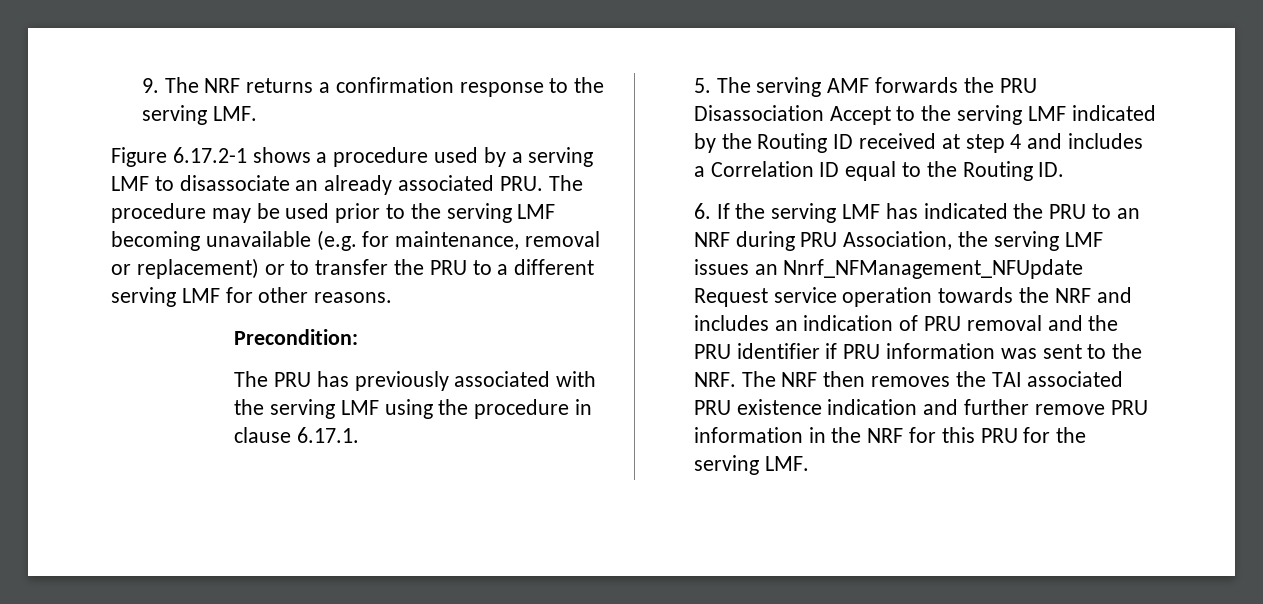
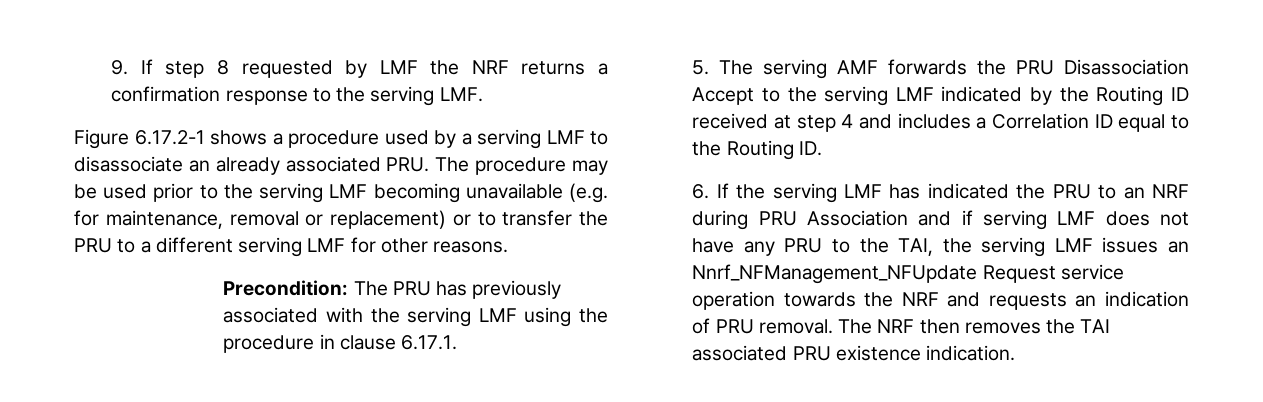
[164,77,199,93] The -> [140,59,460,78] If step 8 requested by LMF the
(359, 337) // -> (349, 288) none
[843,231,953,250] Association, -> [806,210,1189,230] [692,238,934,256] Association and if serving LMF does not have any PRU to the TAI,
[693,315,769,331] includes -> [988,293,1067,310] requests
[966,315,1119,331] [693,343,1143,359] [693,372,736,387] removal and the PRU identifier if PRU information was sent to the NRF. -> [758,319,833,334] removal.
[827,399,1148,415] [693,427,1087,443] [693,455,809,475] indication and further remove PRU information in the NRF for this PRU for the serving LMF. -> [926,345,1016,361] indication.

